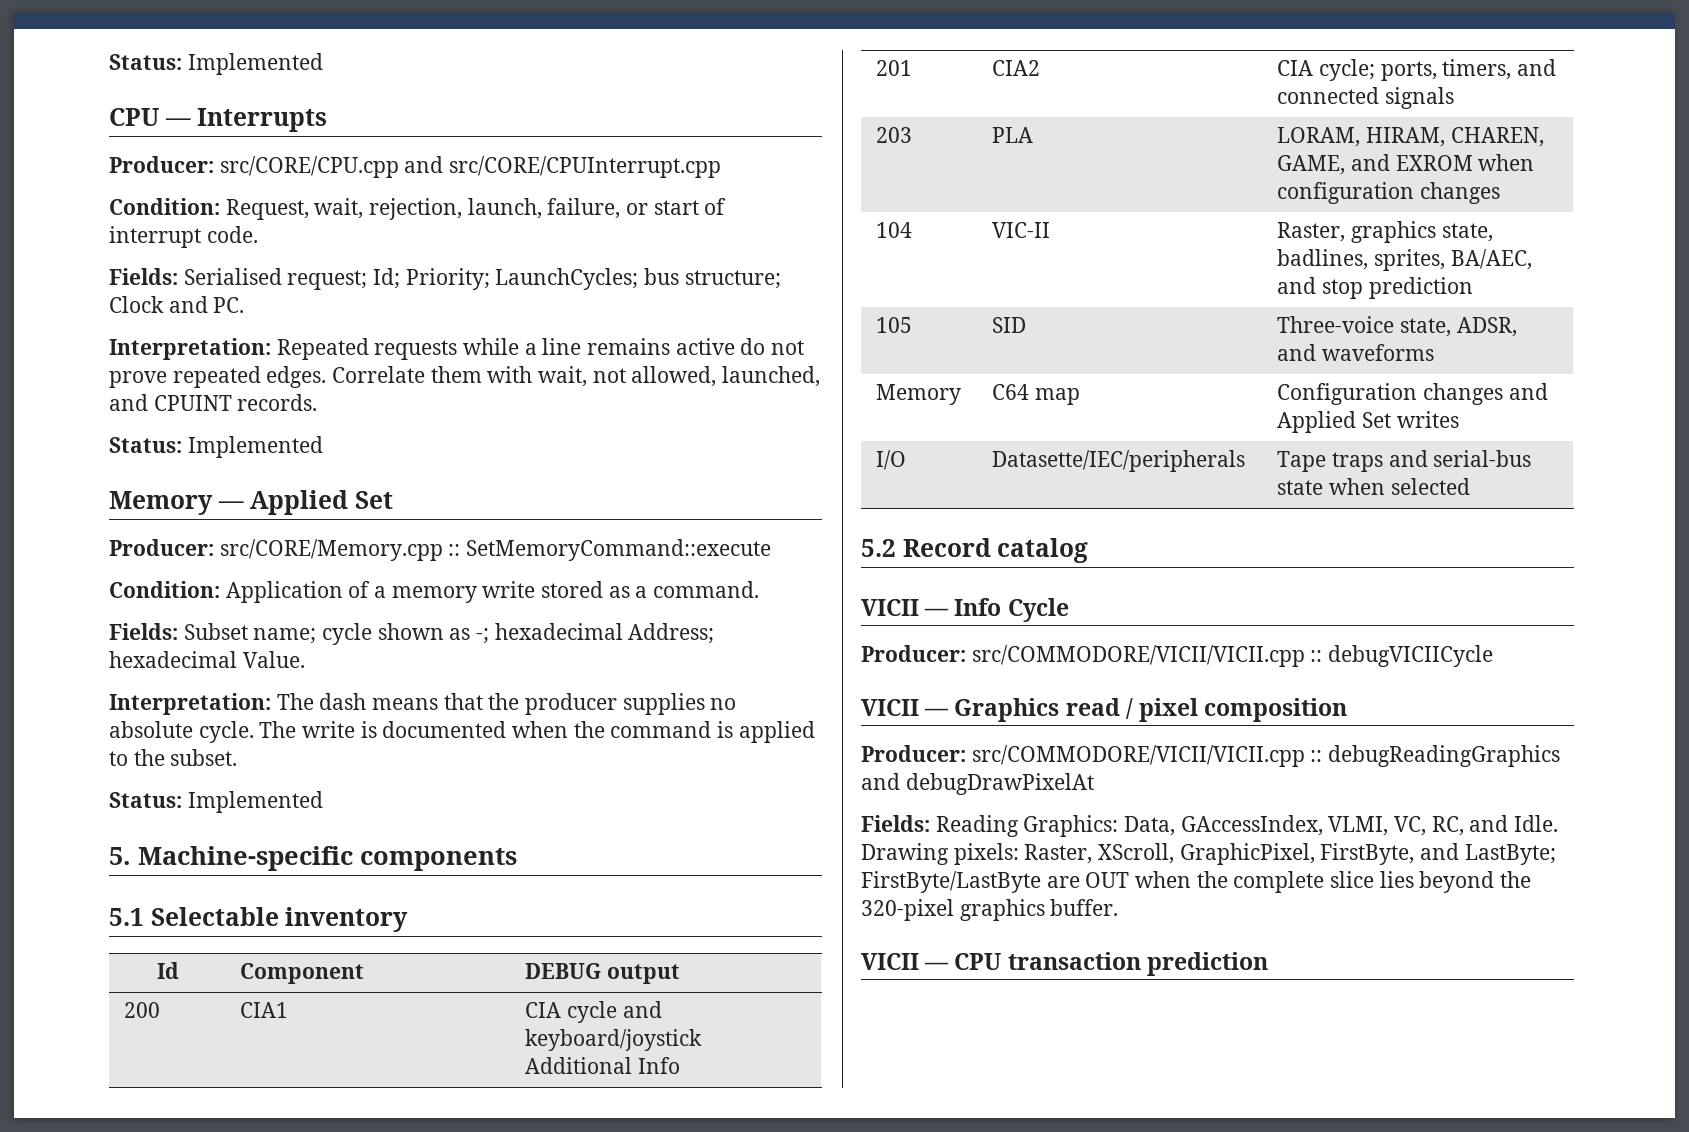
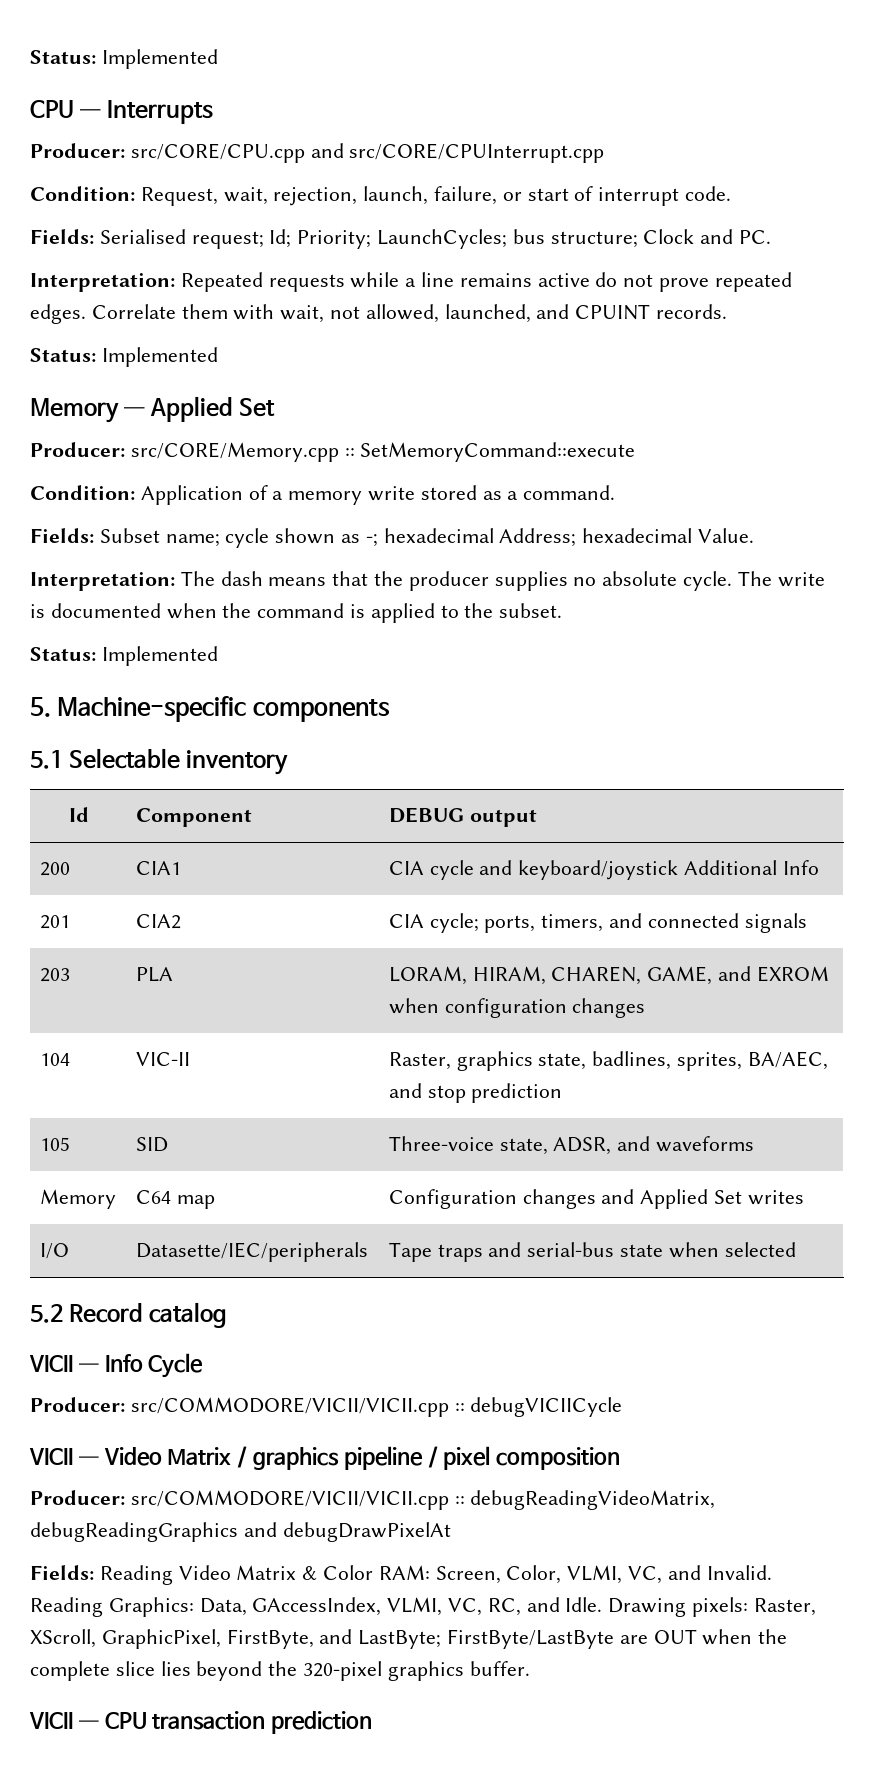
[954,698,1120,722] Graphics read -> [103,1446,423,1470] Video Matrix / graphics pipeline
(1323, 756) none -> [470,1490,716,1510] debugReadingVideoMatrix,
(1019, 826) none -> [178,1565,772,1584] [30,1597,103,1617] Video Matrix & Color RAM: Screen, Color, VLMI, VC, and Invalid. Reading

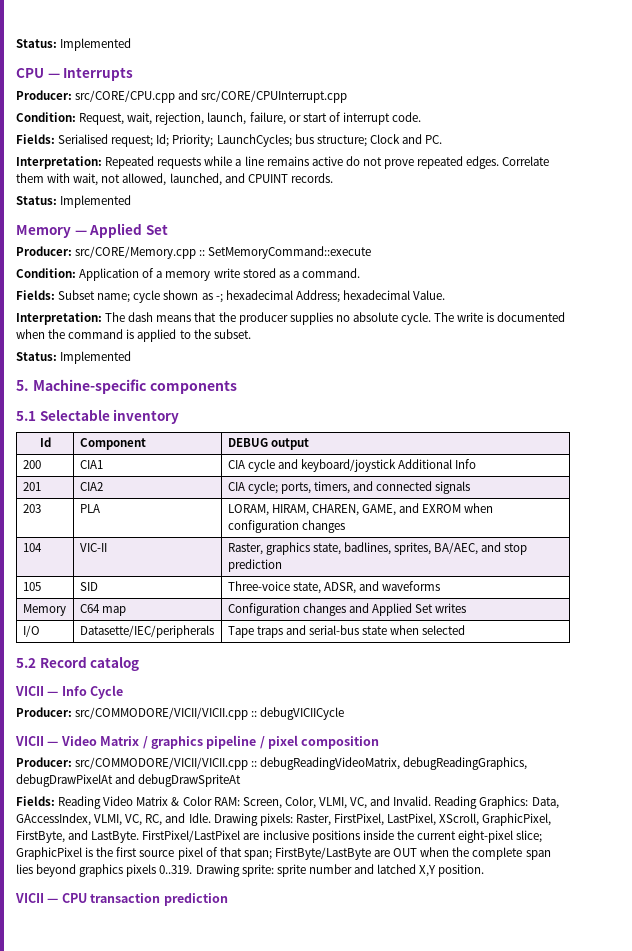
[30,1522,451,1542] debugReadingGraphics and debugDrawPixelAt -> [403,757,528,770] [16,774,242,787] debugReadingGraphics, debugDrawPixelAt and debugDrawSpriteAt
(816, 1607) none -> [333,813,437,826] FirstPixel, LastPixel,
[358,1630,442,1649] LastByte; -> [91,830,543,843] [16,847,272,860] LastByte. FirstPixel/LastPixel are inclusive positions inside the current eight-pixel slice; GraphicPixel is the first source pixel of that span;
[115,1661,155,1676] slice -> [525,850,551,860] span
[268,1661,530,1681] the 320-pixel graphics buffer. -> [79,864,485,877] graphics pixels 0..319. Drawing sprite: sprite number and latched X,Y position.

